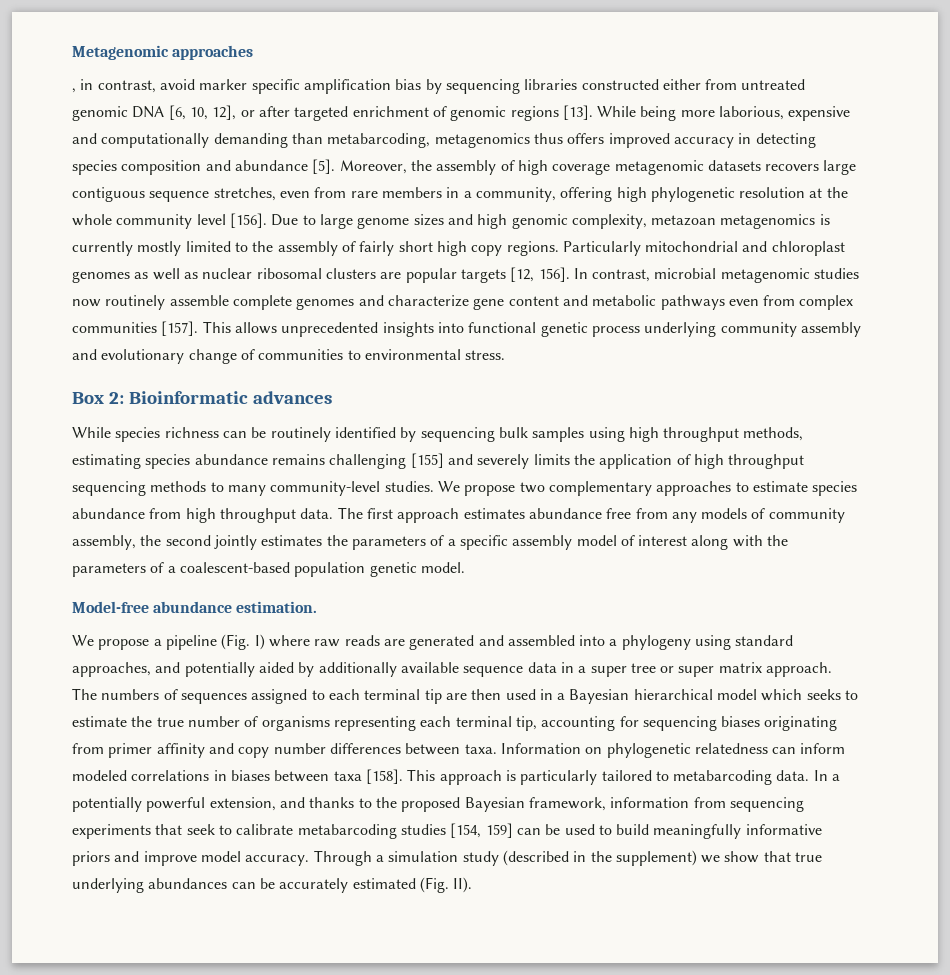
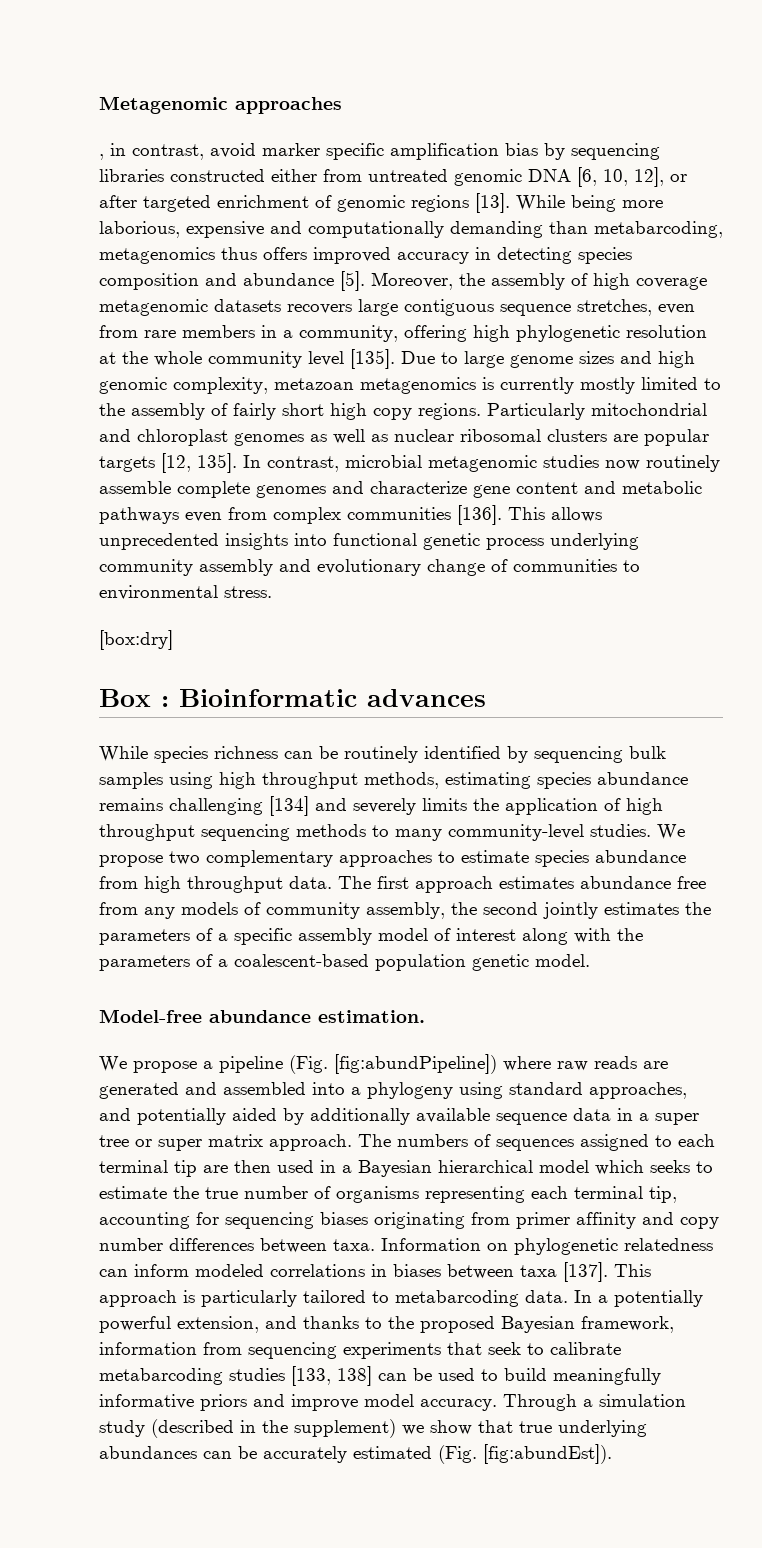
[229,213,267,228] [156]. -> [350,349,395,369] [135].
[538,267,570,282] 156]. -> [197,453,237,473] 135].
[161,321,199,336] [157]. -> [457,505,502,525] [136].
(506, 355) none -> [99,630,173,650] // [box:dry]
[109,392,125,404] 2: -> [161,696,169,707] :
[410,453,444,468] [155] -> [269,796,309,816] [134]
[254,634,265,650] I) -> [334,1054,497,1074] [fig:abundPipeline])
[365,769,403,784] [158]. -> [563,1262,608,1282] [137].
[450,823,513,838] [154, 159] -> [291,1366,372,1386] [133, 138]
[453,877,473,893] II). -> [483,1444,612,1464] [fig:abundEst]).

